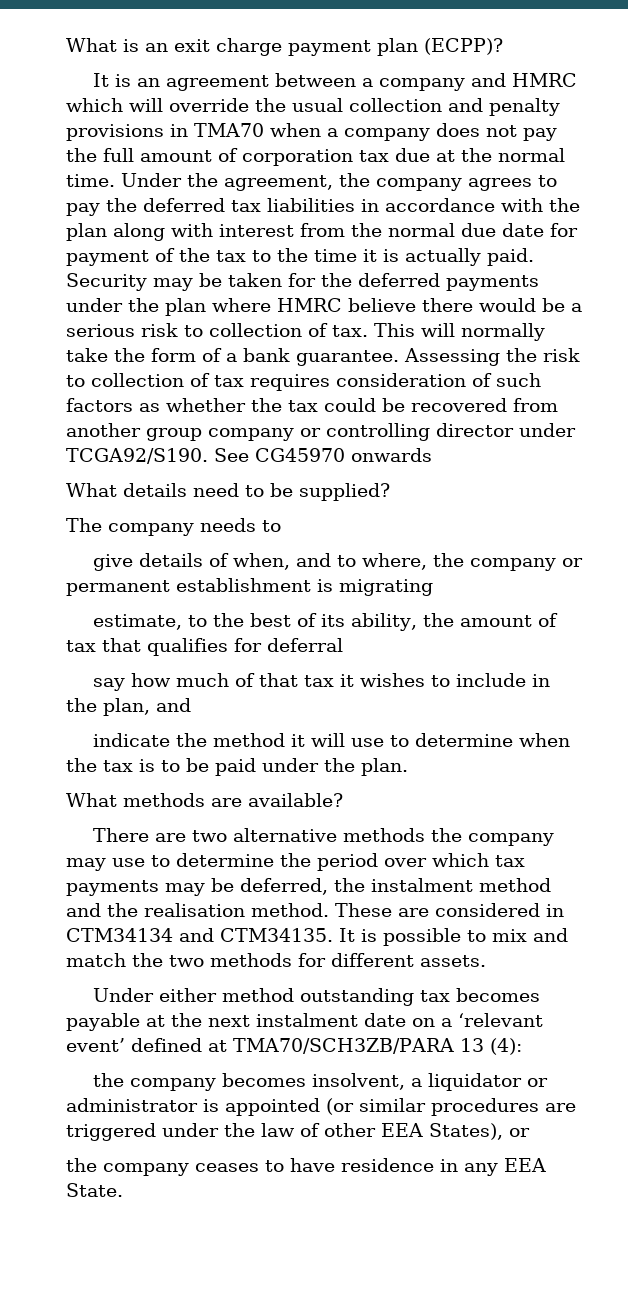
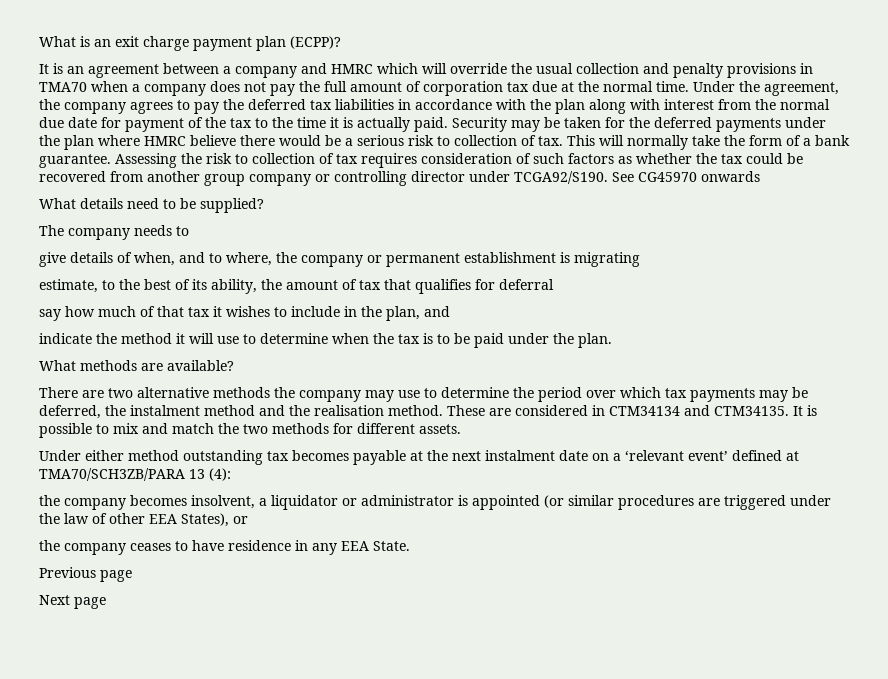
(123, 1190) none -> [39,567,132,582] [39,595,106,609] // Previous page // Next page

